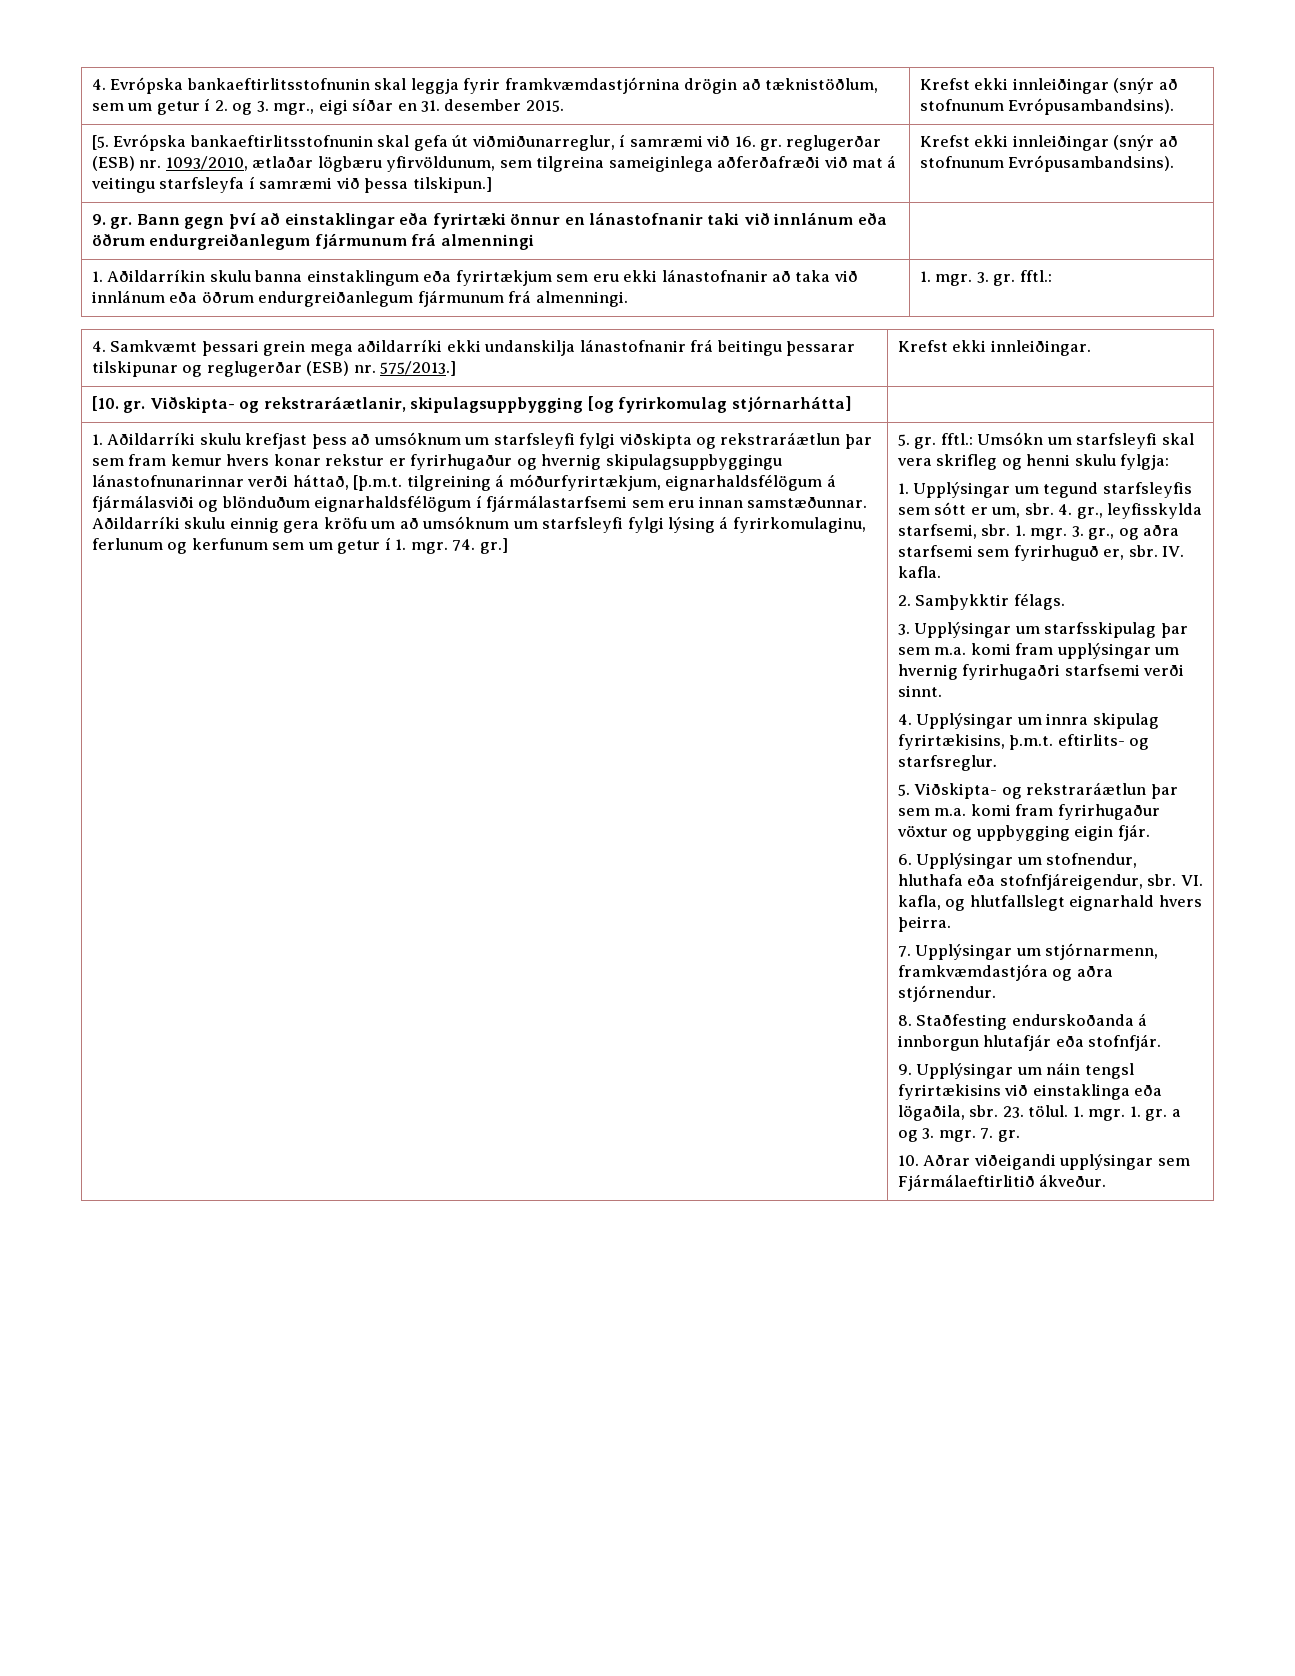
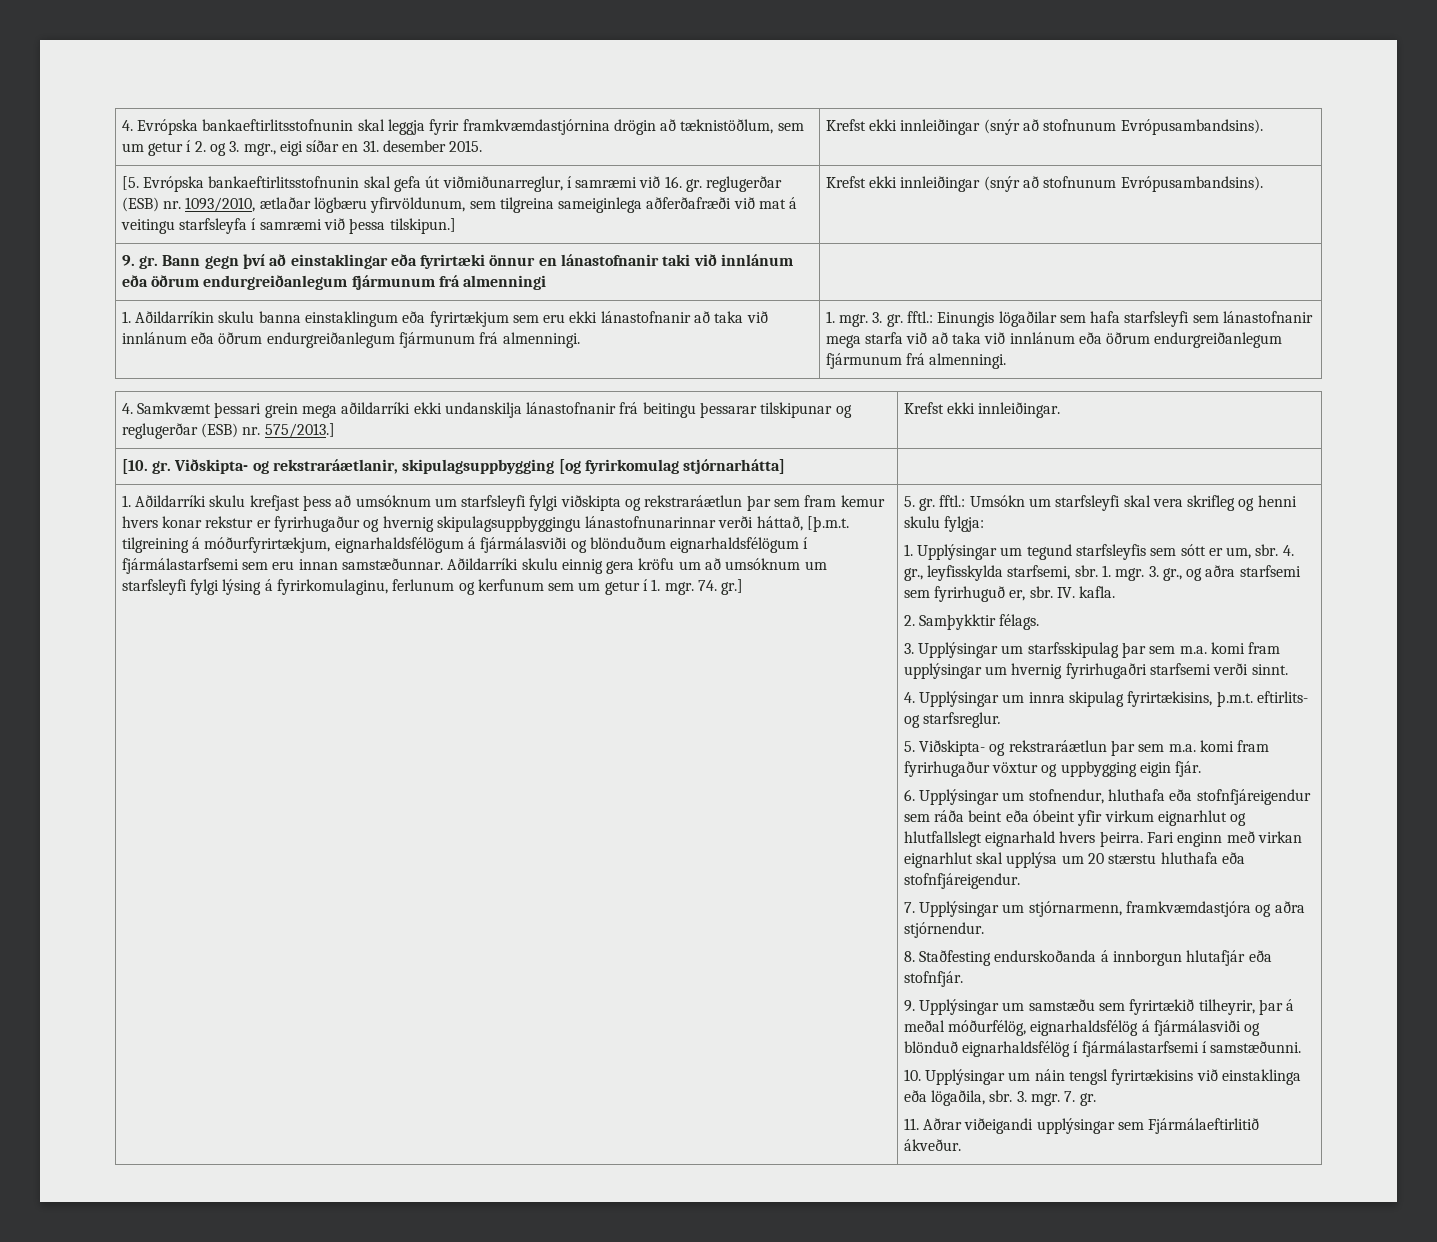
(1052, 276) none -> [937,311,1314,327] [825,332,1283,348] [825,353,1007,369] Einungis lögaðilar sem hafa starfsleyfi sem lánastofnanir mega starfa við að taka við innlánum eða öðrum endurgreiðanlegum fjármunum frá almenningi.
[999,873,1203,890] [897,895,941,910] stofnfjáreigendur, sbr. VI. kafla, -> [1196,789,1311,805] [903,810,1227,826] stofnfjáreigendur sem ráða beint eða óbeint yfir virkum eignarhlut
(951, 924) none -> [1146,831,1302,847] [903,852,1245,868] [903,873,1020,889] Fari enginn með virkan eignarhlut skal upplýsa um 20 stærstu hluthafa eða stofnfjáreigendur.
(1042, 1071) none -> [1028,999,1295,1015] [903,1020,1261,1036] [903,1041,1302,1057] [903,1069,1031,1085] samstæðu sem fyrirtækið tilheyrir, þar á meðal móðurfélög, eignarhaldsfélög á fjármálasviði og blönduð eignarhaldsfélög í fjármálastarfsemi í samstæðunni. // 10. Upplýsingar um
[1002,1105,1181,1121] [897,1130,918,1142] 23. tölul. 1. mgr. 1. gr. a og -> (1013, 1096) none
[897,1155,919,1166] 10. -> [903,1118,919,1130] 11.

